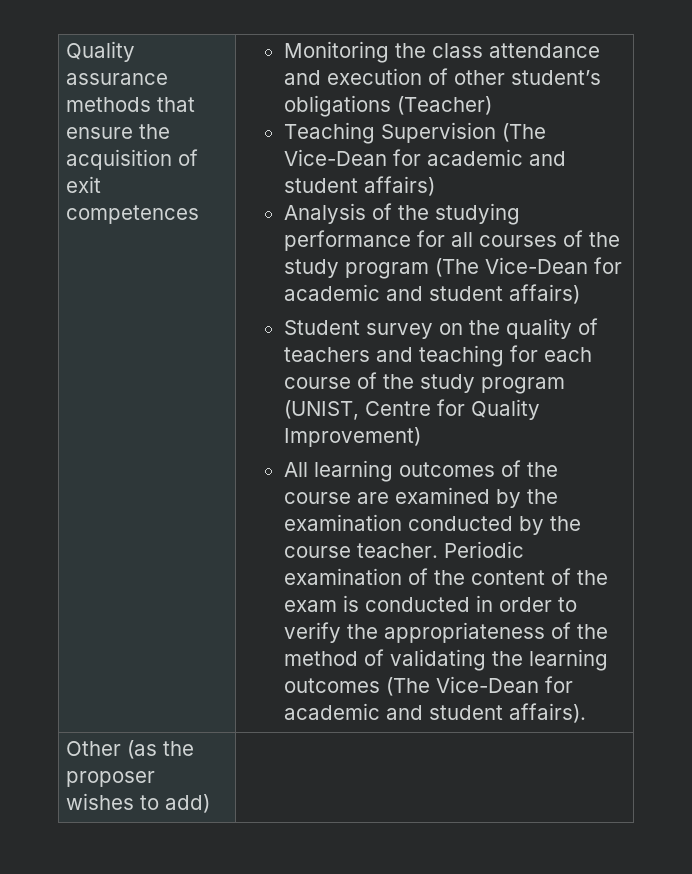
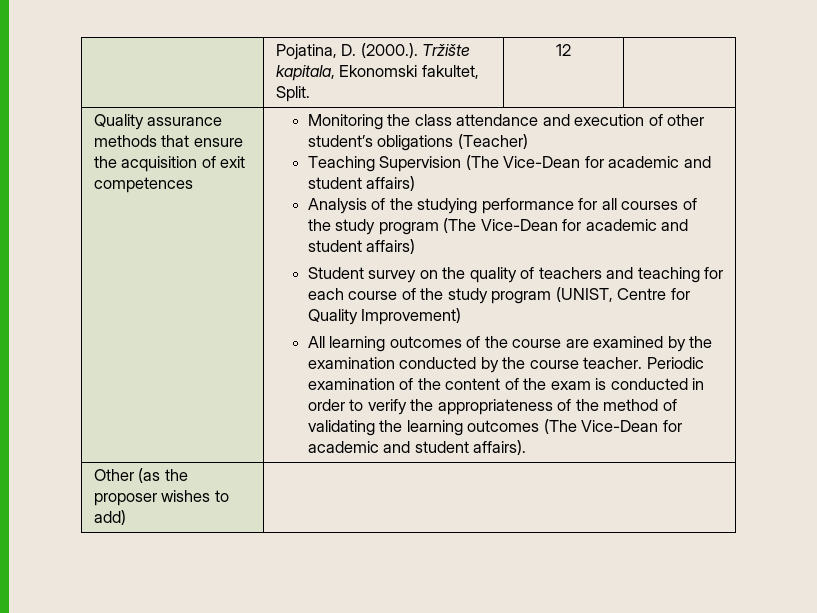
(66, 51) none -> [275,43,471,60] [275,65,479,81] [275,86,310,102] [556,44,571,56] | Pojatina, D. (2000.). Tržište kapitala, Ekonomski fakultet, Split. | 12 | //

